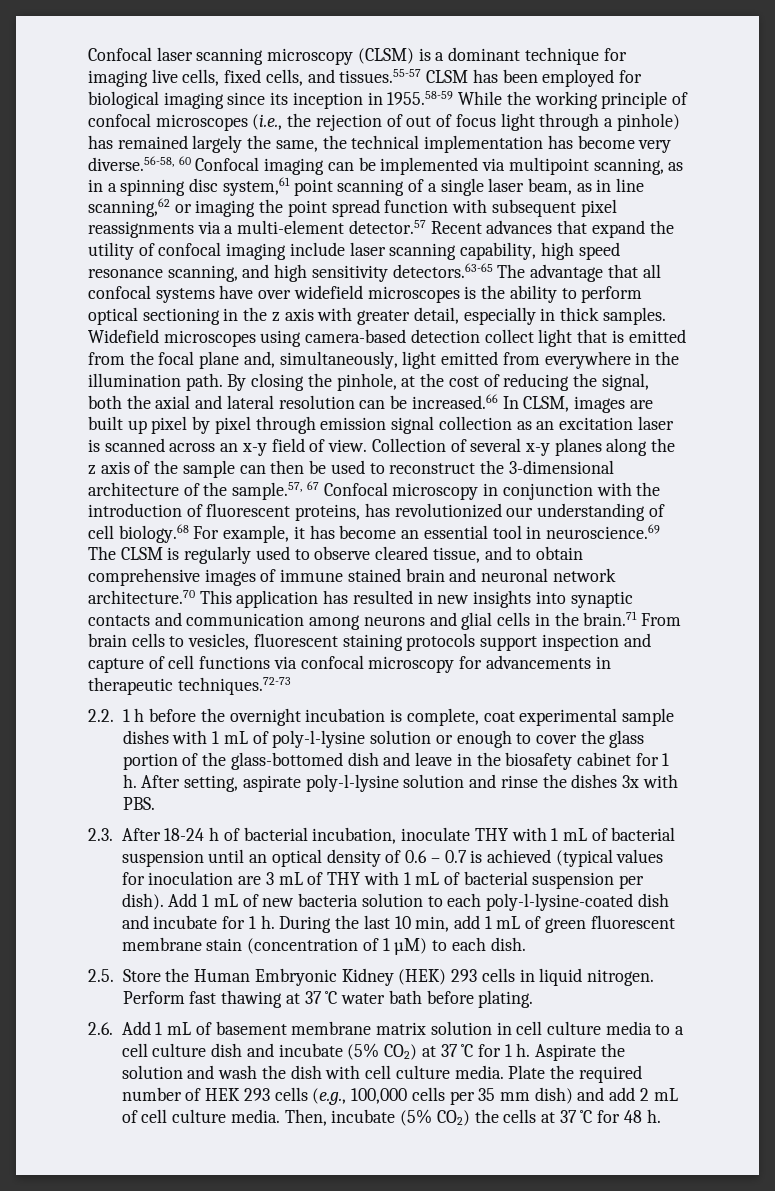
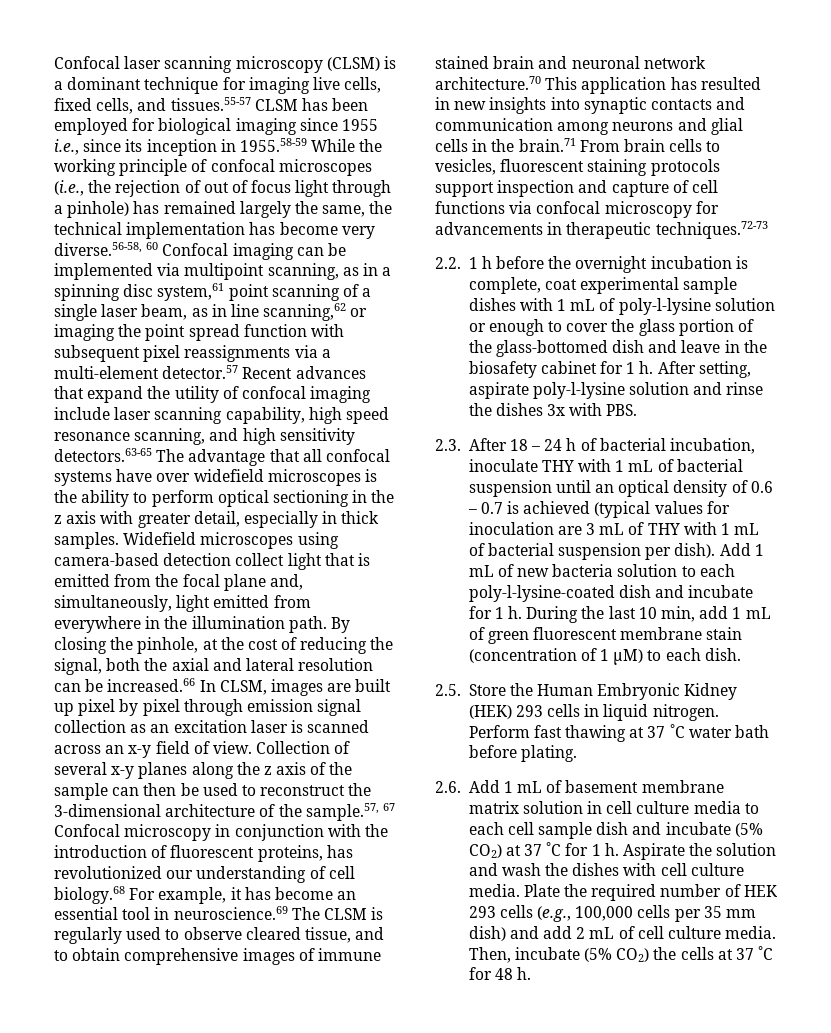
(266, 98) none -> [341,119,378,131] [54,139,122,155] 1955 i.e., since
[164,828,205,841] 18-24 -> [509,439,563,451] 18 – 24
[675,1026,685,1035] [121,1043,207,1057] a cell culture -> [468,822,593,839] each cell sample
[290,1065,322,1079] dish -> [572,863,620,876] dishes

